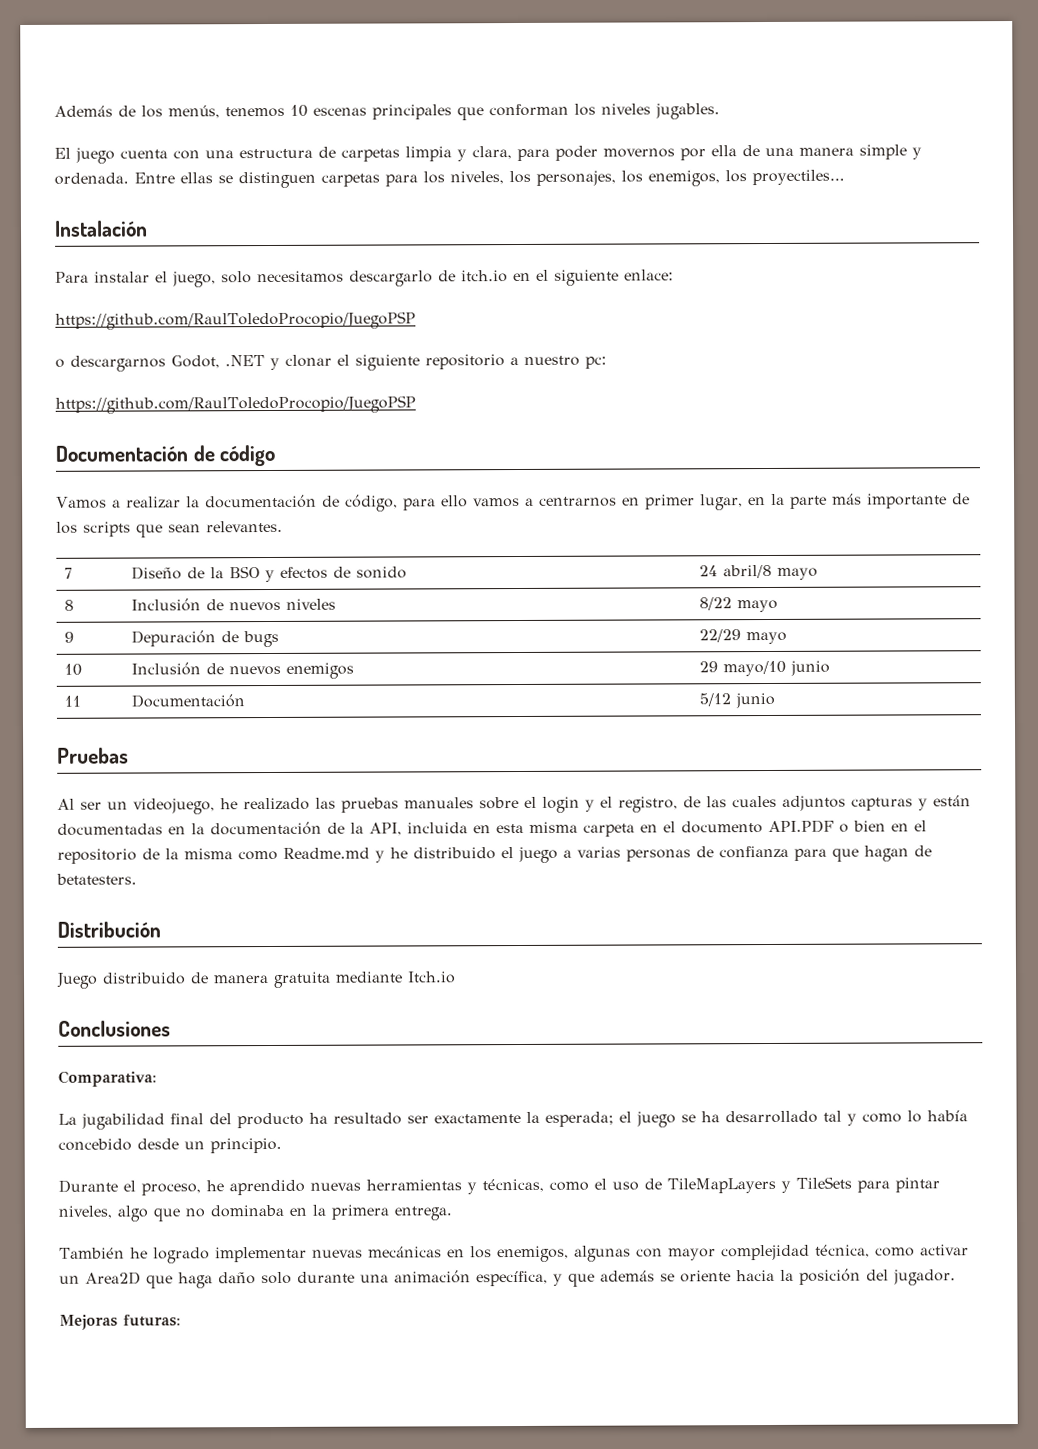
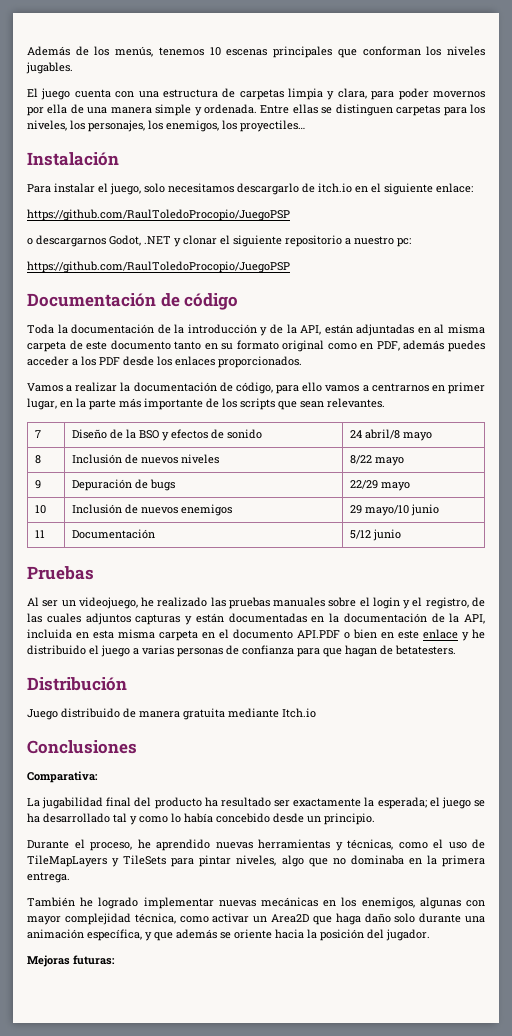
(276, 455) none -> [27,324,485,336] [27,340,486,352] [27,356,302,368] // Toda la documentación de la introducción y de la API, están adjuntadas en al misma carpeta de este documento tanto en su formato original como en PDF, además puedes acceder a los PDF desde los enlaces proporcionados.
[914,820,927,832] [57,847,370,864] el repositorio de la misma como Readme.md -> [398,629,458,639] este enlace

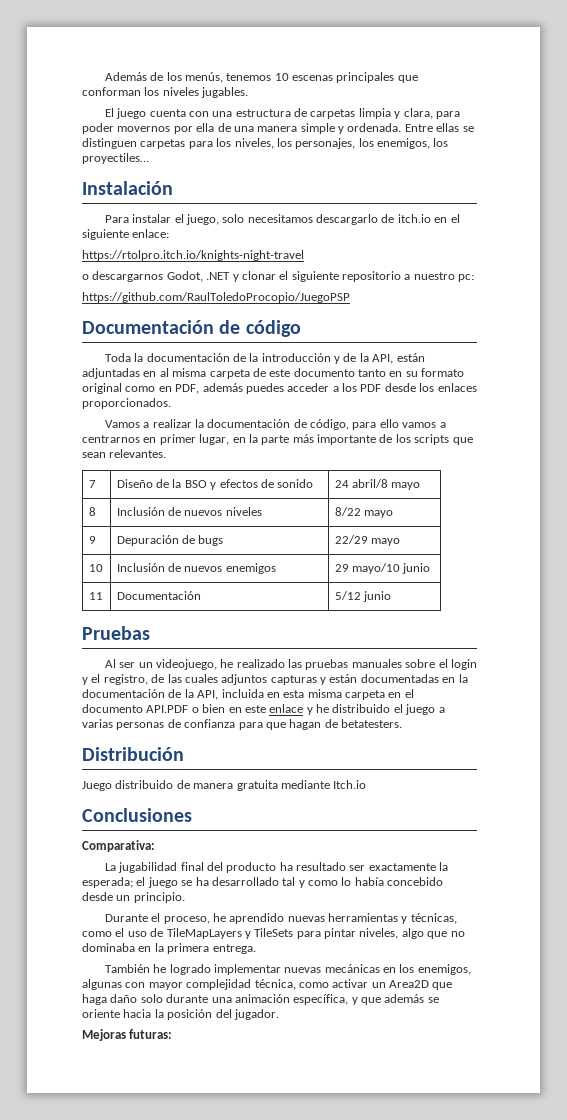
[27,209,290,221] https://github.com/RaulToledoProcopio/JuegoPSP -> [82,250,304,261] https://rtolpro.itch.io/knights-night-travel

